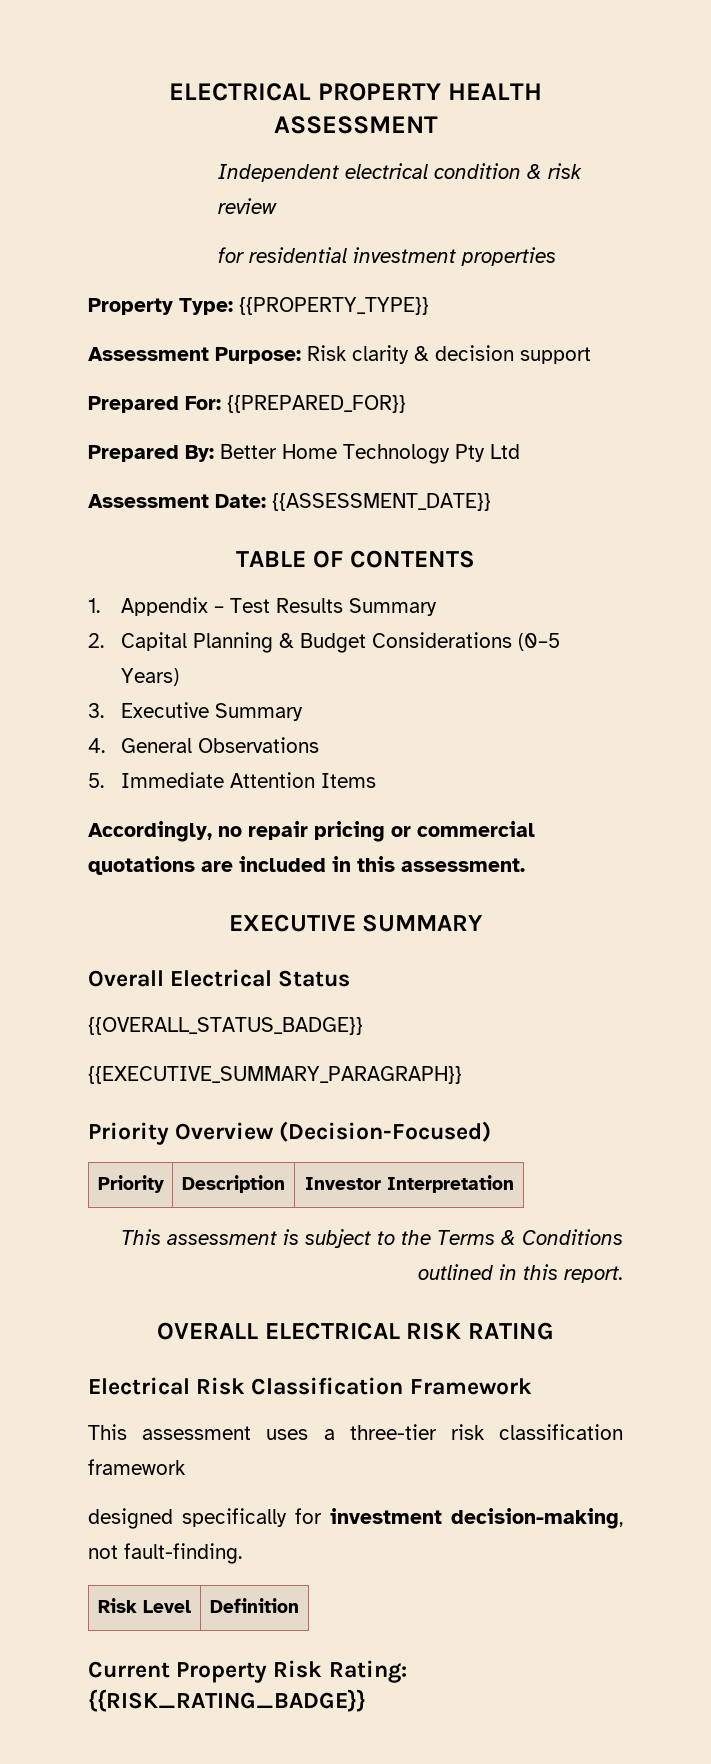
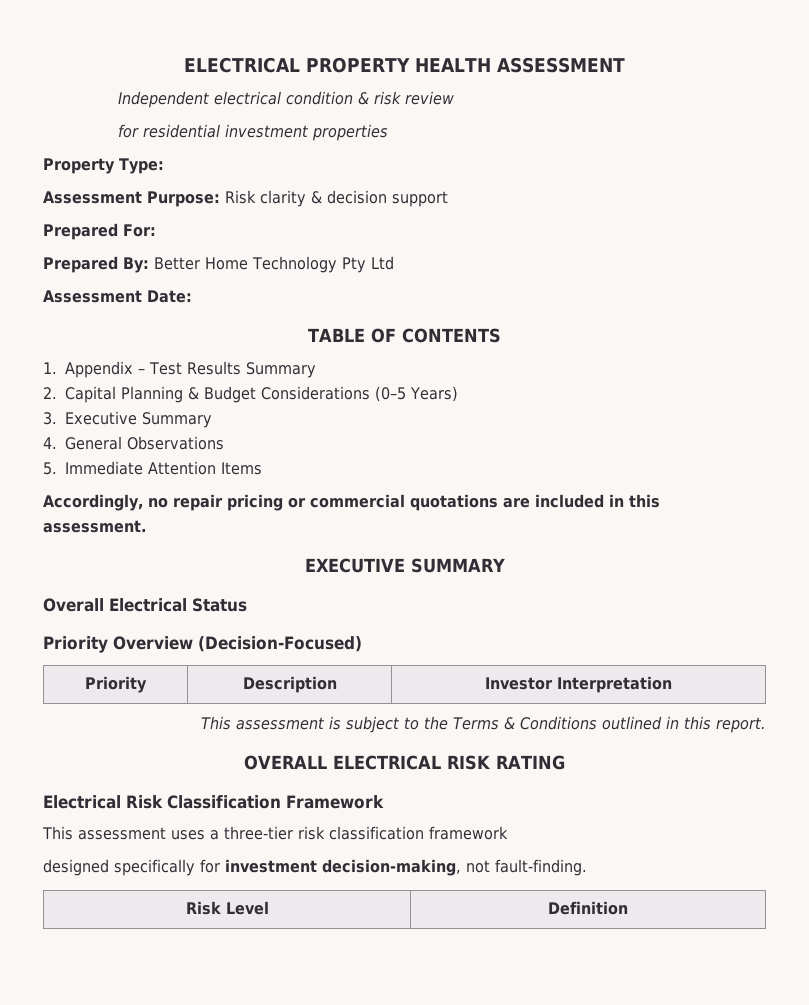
[239,297,429,315] {{PROPERTY_TYPE}} -> (164, 166) none
[227,395,406,413] {{PREPARED_FOR}} -> (156, 230) none
[272,493,491,511] {{ASSESSMENT_DATE}} -> (192, 296) none
[88,1017,363,1035] [88,1066,462,1084] // {{OVERALL_STATUS_BADGE}} // {{EXECUTIVE_SUMMARY_PARAGRAPH}} -> (247, 605) none
[88,1660,407,1683] [88,1689,366,1712] // Current Property Risk Rating: {{RISK_RATING_BADGE}} -> (628, 908) none

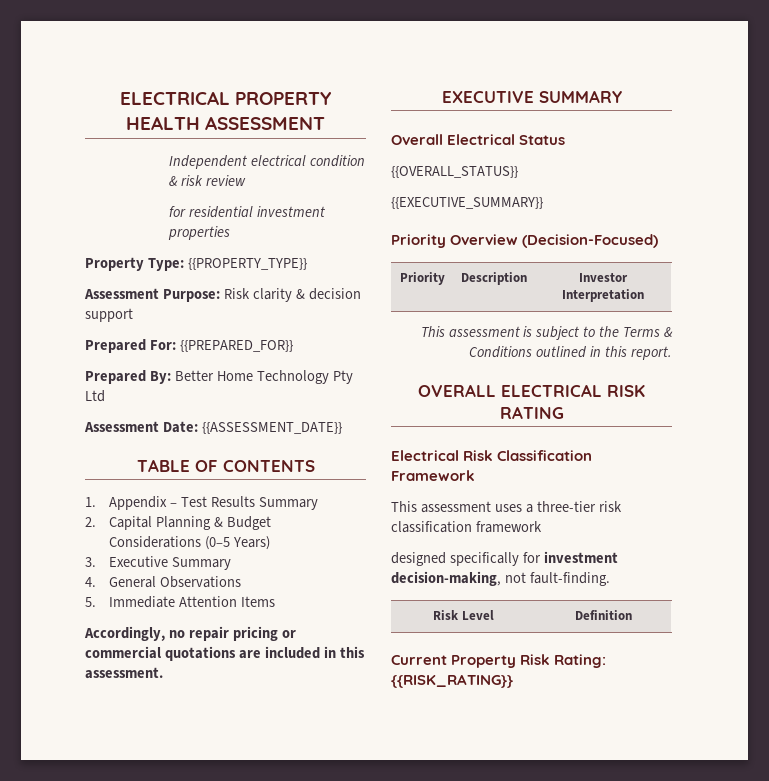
(164, 166) none -> [187,258,307,270] {{PROPERTY_TYPE}}
(156, 230) none -> [179,340,293,352] {{PREPARED_FOR}}
(192, 296) none -> [201,422,342,434] {{ASSESSMENT_DATE}}
(247, 605) none -> [391,166,518,178] [391,197,543,209] // {{OVERALL_STATUS}} // {{EXECUTIVE_SUMMARY}}
(628, 908) none -> [391,654,607,668] [391,674,513,688] // Current Property Risk Rating: {{RISK_RATING}}

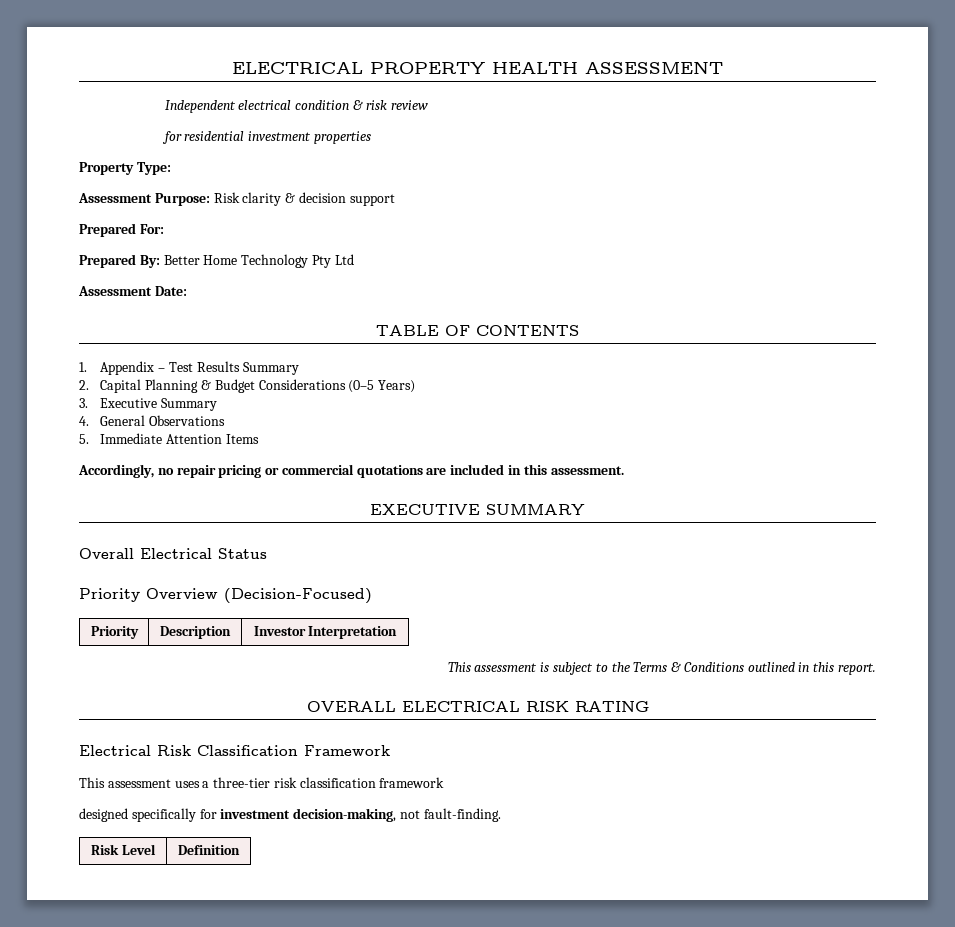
[187,258,307,270] {{PROPERTY_TYPE}} -> (171, 168) none
[179,340,293,352] {{PREPARED_FOR}} -> (164, 229) none
[201,422,342,434] {{ASSESSMENT_DATE}} -> (187, 291) none
[391,166,518,178] [391,197,543,209] // {{OVERALL_STATUS}} // {{EXECUTIVE_SUMMARY}} -> (267, 553) none
[391,654,607,668] [391,674,513,688] // Current Property Risk Rating: {{RISK_RATING}} -> (240, 850) none

